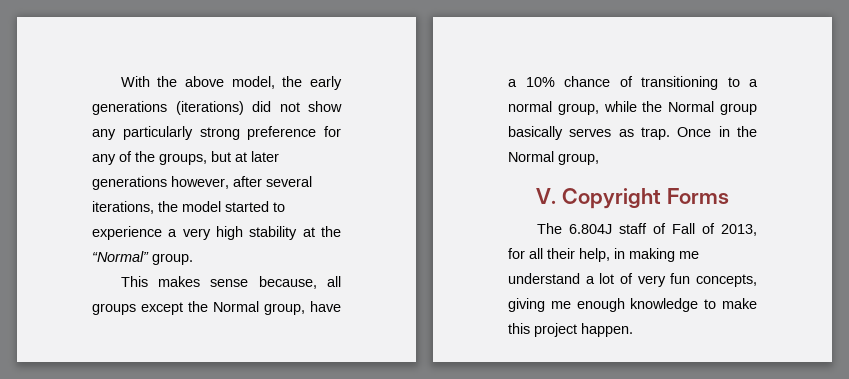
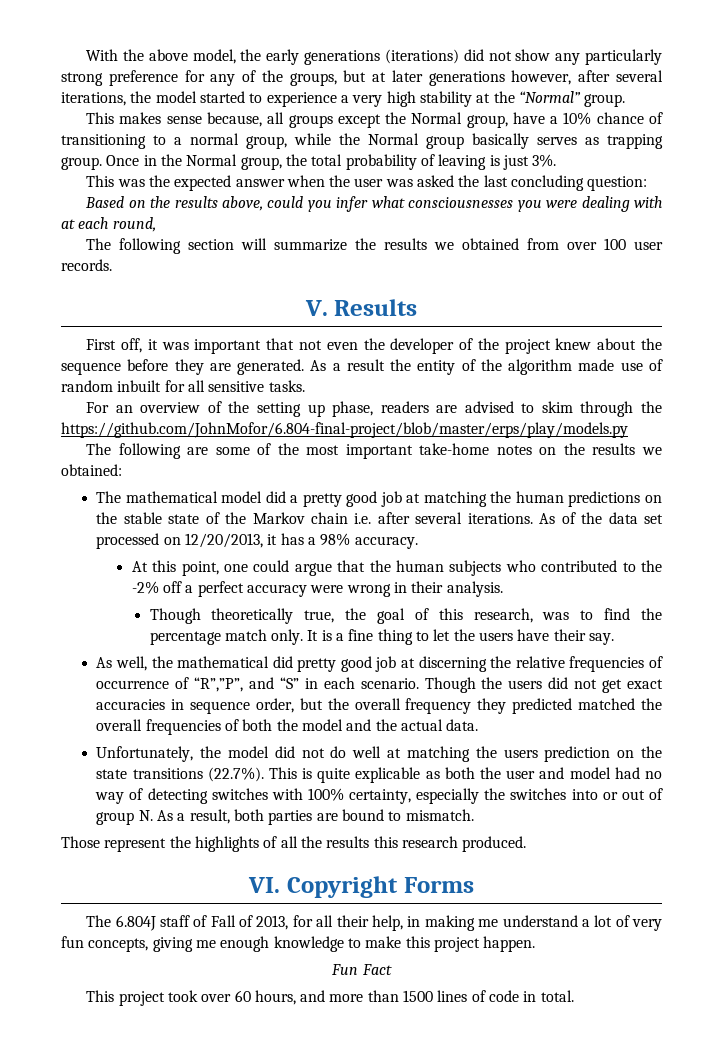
[641,127,670,140] trap. -> [607,134,663,149] [61,157,102,170] trapping group.
[536,188,557,204] // V. -> [285,154,557,170] [86,175,648,191] [85,196,662,212] [61,217,156,232] [86,238,663,254] [61,259,112,271] [304,299,418,316] [86,338,662,354] [61,359,663,375] [61,380,305,392] [86,401,662,417] [61,422,628,438] [86,443,662,459] [61,464,122,476] [96,491,663,507] [96,512,664,524] [96,533,418,549] [131,560,663,576] [131,581,503,597] [149,608,662,624] [149,629,615,645] [96,656,664,672] [96,677,663,693] [96,698,663,714] [96,719,479,735] [96,746,663,762] [96,767,663,783] [95,788,664,804] [96,809,474,825] [61,836,527,852] [248,877,281,893] the total probability of leaving is just 3%. // This was the expected answer when the user was asked the last concluding question: // Based on the results above, could you infer what consciousnesses you were dealing with at each round, // The following section will summarize the results we obtained from over 100 user records. // V. Results // First off, it was important that not even the developer of the project knew about the sequence before they are generated. As a result the entity of the algorithm made use of random inbuilt for all sensitive tasks. // For an overview of the setting up phase, readers are advised to skim through the https://github.com/JohnMofor/6.804-final-project/blob/master/erps/play/models.py // The following are some of the most important take-home notes on the results we obtained: // The mathematical model did a pretty good job at matching the human predictions on the stable state of the Markov chain i.e. after several iterations. As of the data set processed on 12/20/2013, it has a 98% accuracy. // At this point, one could argue that the human subjects who contributed to the -2% off a perfect accuracy were wrong in their analysis. // Though theoretically true, the goal of this research, was to find the percentage match only. It is a fine thing to let the users have their say. // As well, the mathematical did pretty good job at discerning the relative frequencies of occurrence of “R”,”P”, and “S” in each scenario. Though the users did not get exact accuracies in sequence order, but the overall frequency they predicted matched the overall frequencies of both the model and the actual data. // Unfortunately, the model did not do well at matching the users prediction on the state transitions (22.7%). This is quite explicable as both the user and model had no way of detecting switches with 100% certainty, especially the switches into or out of group N. As a result, both parties are bound to mismatch. // Those represent the highlights of all the results this research produced. // VI.
(633, 330) none -> [331,964,392,975] [86,990,574,1006] // Fun Fact // This project took over 60 hours, and more than 1500 lines of code in total.

